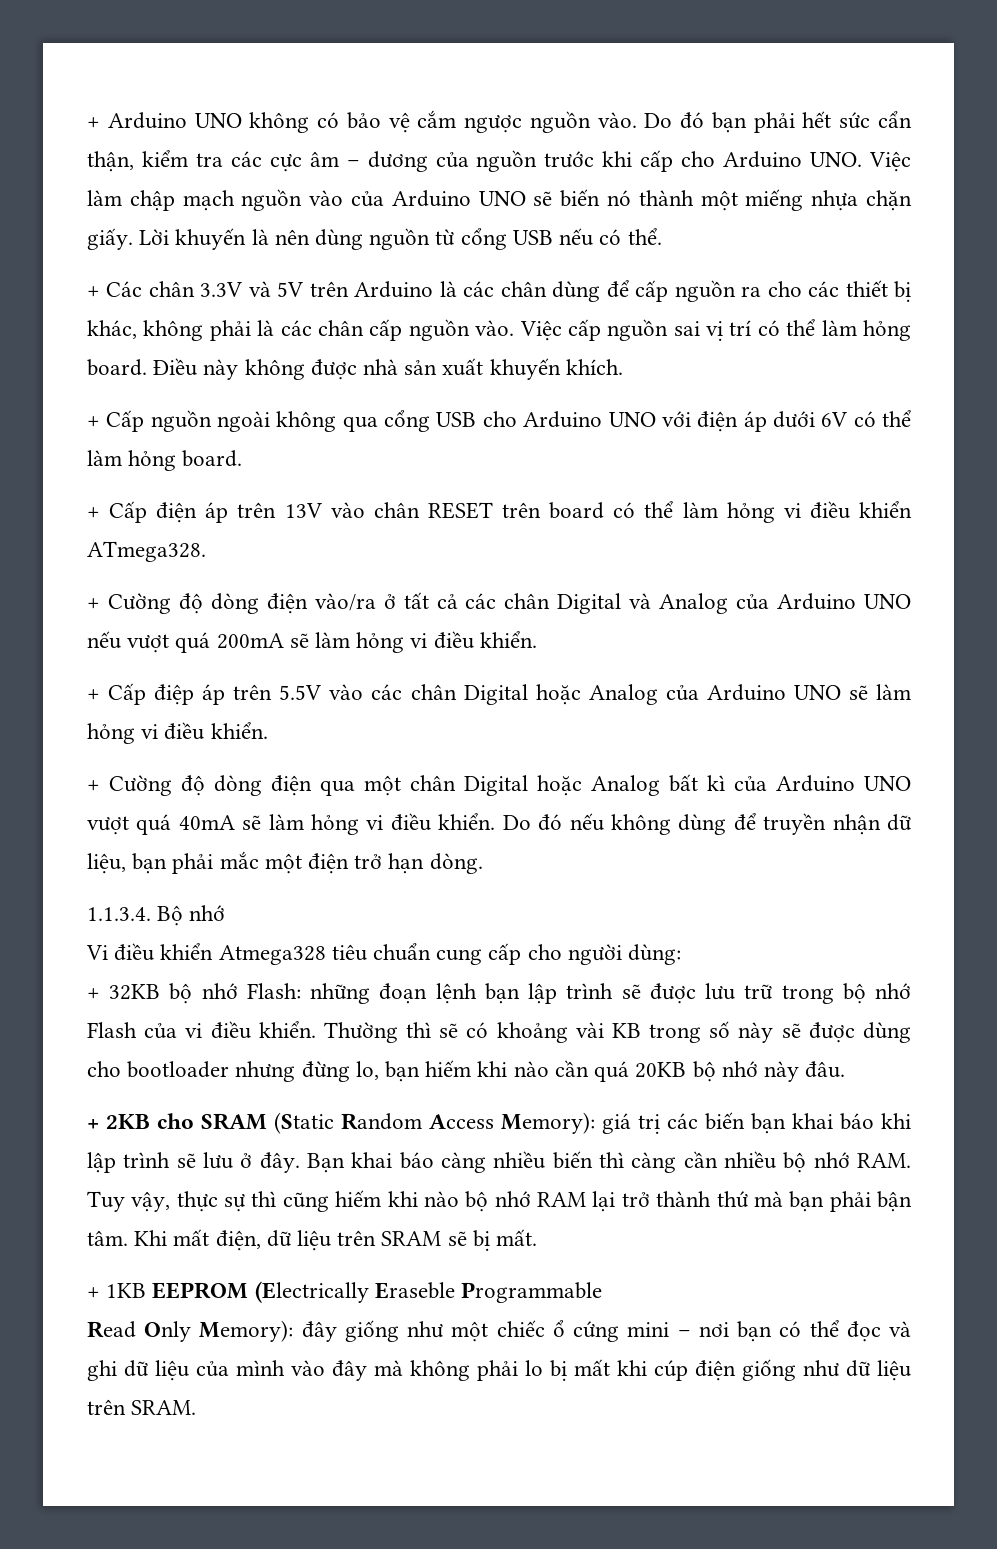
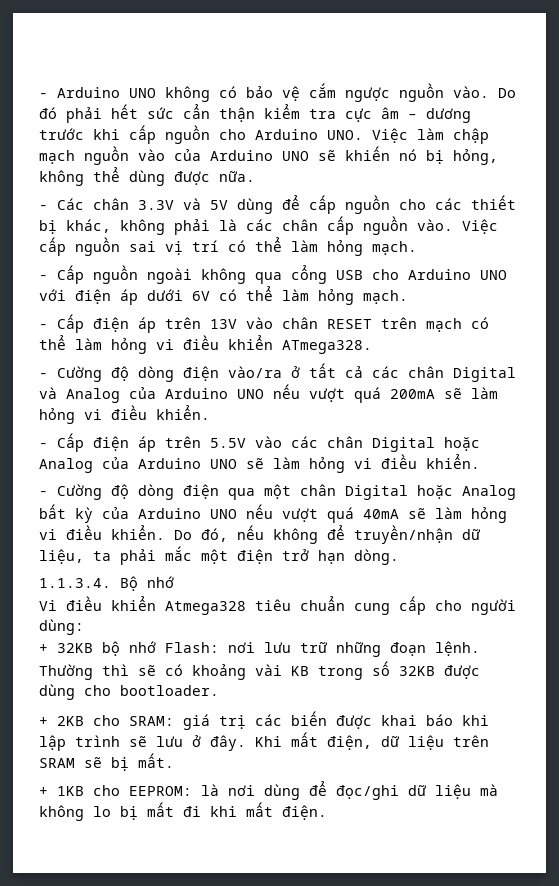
[87,117,100,128] + -> [39,93,48,98] -
[711,112,747,133] bạn -> (57, 113) none
[87,151,134,172] thận, -> [219,107,255,122] thận
[230,151,262,167] các -> (336, 114) none
[435,150,538,172] của nguồn -> (471, 115) none
(674, 161) none -> [165,125,210,144] nguồn
[560,189,912,211] [87,228,662,250] [87,286,100,297] biến nó thành một miếng nhựa chặn giấy. Lời khuyến là nên dùng nguồn từ cổng USB nếu có thể. // + -> [345,146,498,165] [39,167,255,186] [39,205,48,210] khiến nó bị hỏng, không thể dùng được nữa. // -
[309,281,547,298] trên Arduino là các chân -> (228, 205) none
[741,286,762,297] ra -> (390, 204) none
[87,358,623,380] [87,416,100,427] board. Điều này không được nhà sản xuất khuyến khích. // + -> [372,241,417,255] [39,275,48,280] mạch. // -
[182,450,243,467] [87,507,100,518] board. // + -> [363,290,408,304] [39,324,48,329] mạch. // -
[549,502,605,519] board -> [426,318,462,332] mạch
[87,598,100,609] + -> [39,373,48,378] -
[87,683,195,705] + Cấp điệp -> [39,433,129,452] - Cấp điện
[87,780,100,791] + -> [39,491,48,496] -
[707,775,911,792] kì của Arduino UNO -> [75,504,273,523] kỳ của Arduino UNO nếu
[538,814,563,831] đó -> [201,528,228,542] đó,
[678,813,881,835] dùng để truyền nhận -> [327,525,453,544] để truyền/nhận
[132,853,168,874] bạn -> [93,551,111,561] ta
[310,983,912,1004] [87,1021,316,1039] những đoạn lệnh bạn lập trình sẽ được lưu trữ trong bộ nhớ Flash của vi điều khiển. -> [228,641,480,657] nơi lưu trữ những đoạn lệnh.
[738,1022,801,1043] này sẽ -> [399,666,435,676] 32KB
[127,1060,846,1082] [87,1112,595,1134] bootloader nhưng đừng lo, bạn hiếm khi nào cần quá 20KB bộ nhớ này đâu. // + 2KB cho SRAM (Static Random Access Memory): -> [120,685,219,696] [39,715,174,726] bootloader. // + 2KB cho SRAM:
[751,1113,786,1134] bạn -> [336,715,372,729] được
[307,1151,912,1173] [87,1190,912,1212] [87,1230,128,1246] Bạn khai báo càng nhiều biến thì càng cần nhiều bộ nhớ RAM. Tuy vậy, thực sự thì cũng hiếm khi nào bộ nhớ RAM lại trở thành thứ mà bạn phải bận tâm. -> (246, 743) none
[152,1281,603,1303] [87,1320,912,1342] [87,1360,367,1381] EEPROM (Electrically Eraseble Programmable // Read Only Memory): đây giống như một chiếc ổ cứng mini – nơi bạn có thể đọc và ghi dữ liệu của mình vào đây -> [93,781,471,800] cho EEPROM: là nơi dùng để đọc/ghi dữ liệu
[477,1360,518,1381] phải -> (84, 813) none
[617,1359,911,1381] [87,1399,197,1415] khi cúp điện giống như dữ liệu trên SRAM. -> [183,802,327,820] đi khi mất điện.

